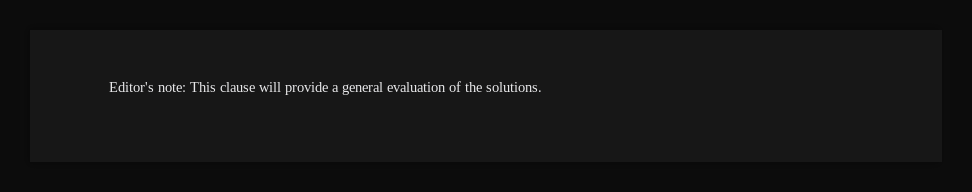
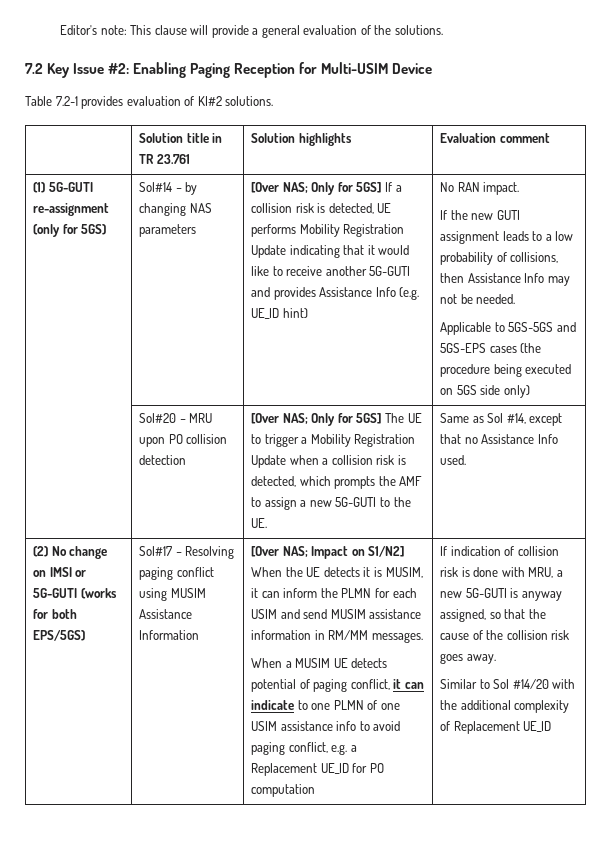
(542, 87) none -> [25,62,433,78] [25,96,274,109] [139,133,223,143] [139,154,190,164] [251,133,352,146] [440,133,550,143] [33,182,93,193] [33,203,110,216] [33,224,107,237] [139,182,198,195] [139,203,212,216] [139,224,197,237] [251,182,402,195] [251,203,392,214] [251,224,405,237] [251,245,410,258] [251,266,411,276] [251,287,420,300] [251,308,308,319] [440,182,520,195] [440,210,520,220] [440,231,574,244] [440,252,559,265] [440,273,570,286] [440,294,516,304] [440,322,576,335] [440,343,542,353] [440,364,572,377] [440,385,530,398] [139,413,213,423] [139,434,228,447] [139,455,187,465] [251,413,422,426] [251,434,416,447] [251,455,407,468] [251,476,423,489] [251,497,411,510] [251,518,268,528] [440,413,563,426] [440,434,558,444] [440,455,467,465] [33,546,108,559] [33,567,87,577] [33,588,117,599] [33,609,77,619] [33,630,86,641] [139,546,235,559] [139,567,214,580] [139,588,206,601] [139,609,193,619] [139,630,200,640] [251,546,405,559] [251,567,423,578] [251,588,417,598] [251,609,422,619] [251,630,423,643] [251,658,388,668] [251,679,425,692] [251,700,401,710] [251,721,401,731] [251,742,357,755] [251,763,384,776] [251,784,316,797] [440,546,559,556] [440,567,564,578] [440,588,562,601] [440,609,546,622] [440,630,570,640] [440,653,496,664] [440,679,576,689] [440,700,570,713] [440,721,552,734] // 7.2 Key Issue #2: Enabling Paging Reception for Multi-USIM Device // Table 7.2-1 provides evaluation of KI#2 solutions. // | Solution title in TR 23.761 | Solution highlights | Evaluation comment // (1) 5G-GUTI re-assignment (only for 5GS) | Sol#14 – by changing NAS parameters | [Over NAS; Only for 5GS] If a collision risk is detected, UE performs Mobility Registration Update indicating that it would like to receive another 5G-GUTI and provides Assistance Info (e.g. UE_ID hint) | No RAN impact. // If the new GUTI assignment leads to a low probability of collisions, then Assistance Info may not be needed. // Applicable to 5GS-5GS and 5GS-EPS cases (the procedure being executed on 5GS side only) // | Sol#20 – MRU upon PO collision detection | [Over NAS; Only for 5GS] The UE to trigger a Mobility Registration Update when a collision risk is detected, which prompts the AMF to assign a new 5G-GUTI to the UE. | Same as Sol #14, except that no Assistance Info used. // (2) No change on IMSI or 5G-GUTI (works for both EPS/5GS) | Sol#17 – Resolving paging conflict using MUSIM Assistance Information | [Over NAS; Impact on S1/N2] When the UE detects it is MUSIM, it can inform the PLMN for each USIM and send MUSIM assistance information in RM/MM messages. // When a MUSIM UE detects potential of paging conflict, it can indicate to one PLMN of one USIM assistance info to avoid paging conflict, e.g. a Replacement UE_ID for PO computation | If indication of collision risk is done with MRU, a new 5G-GUTI is anyway assigned, so that the cause of the collision risk goes away. // Similar to Sol #14/20 with the additional complexity of Replacement UE_ID

